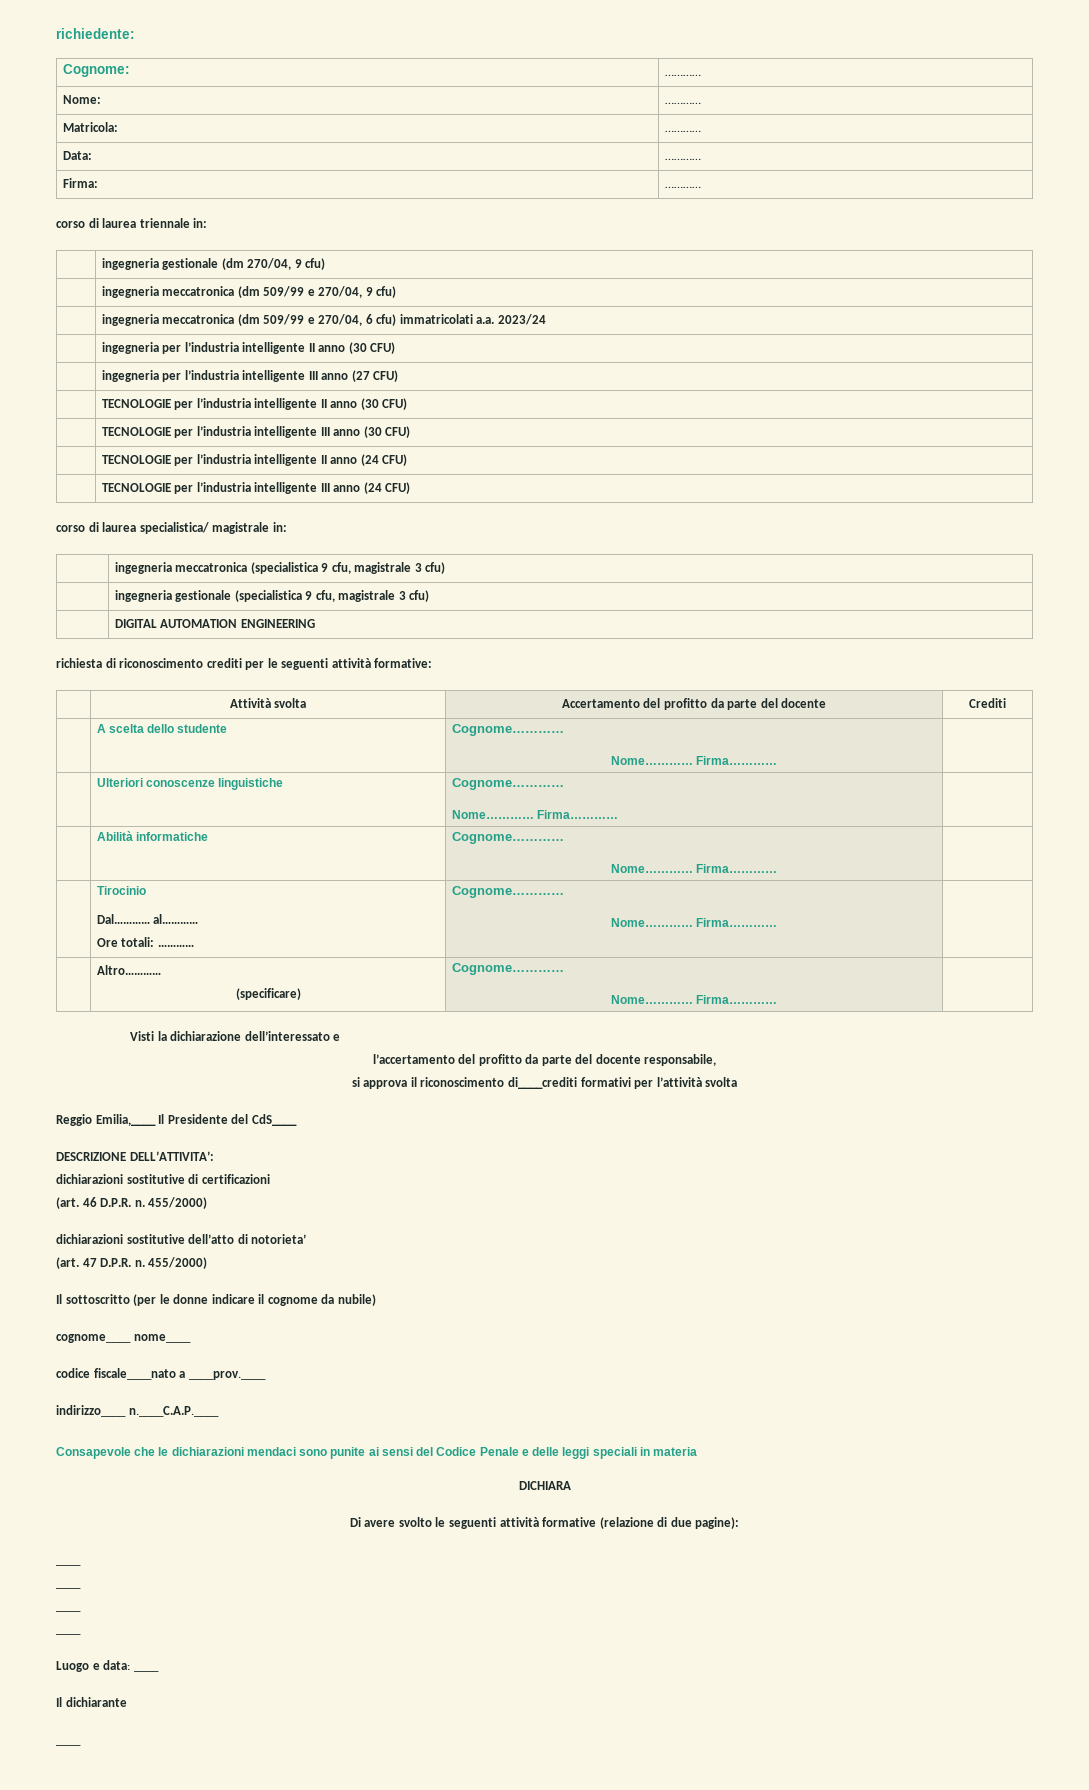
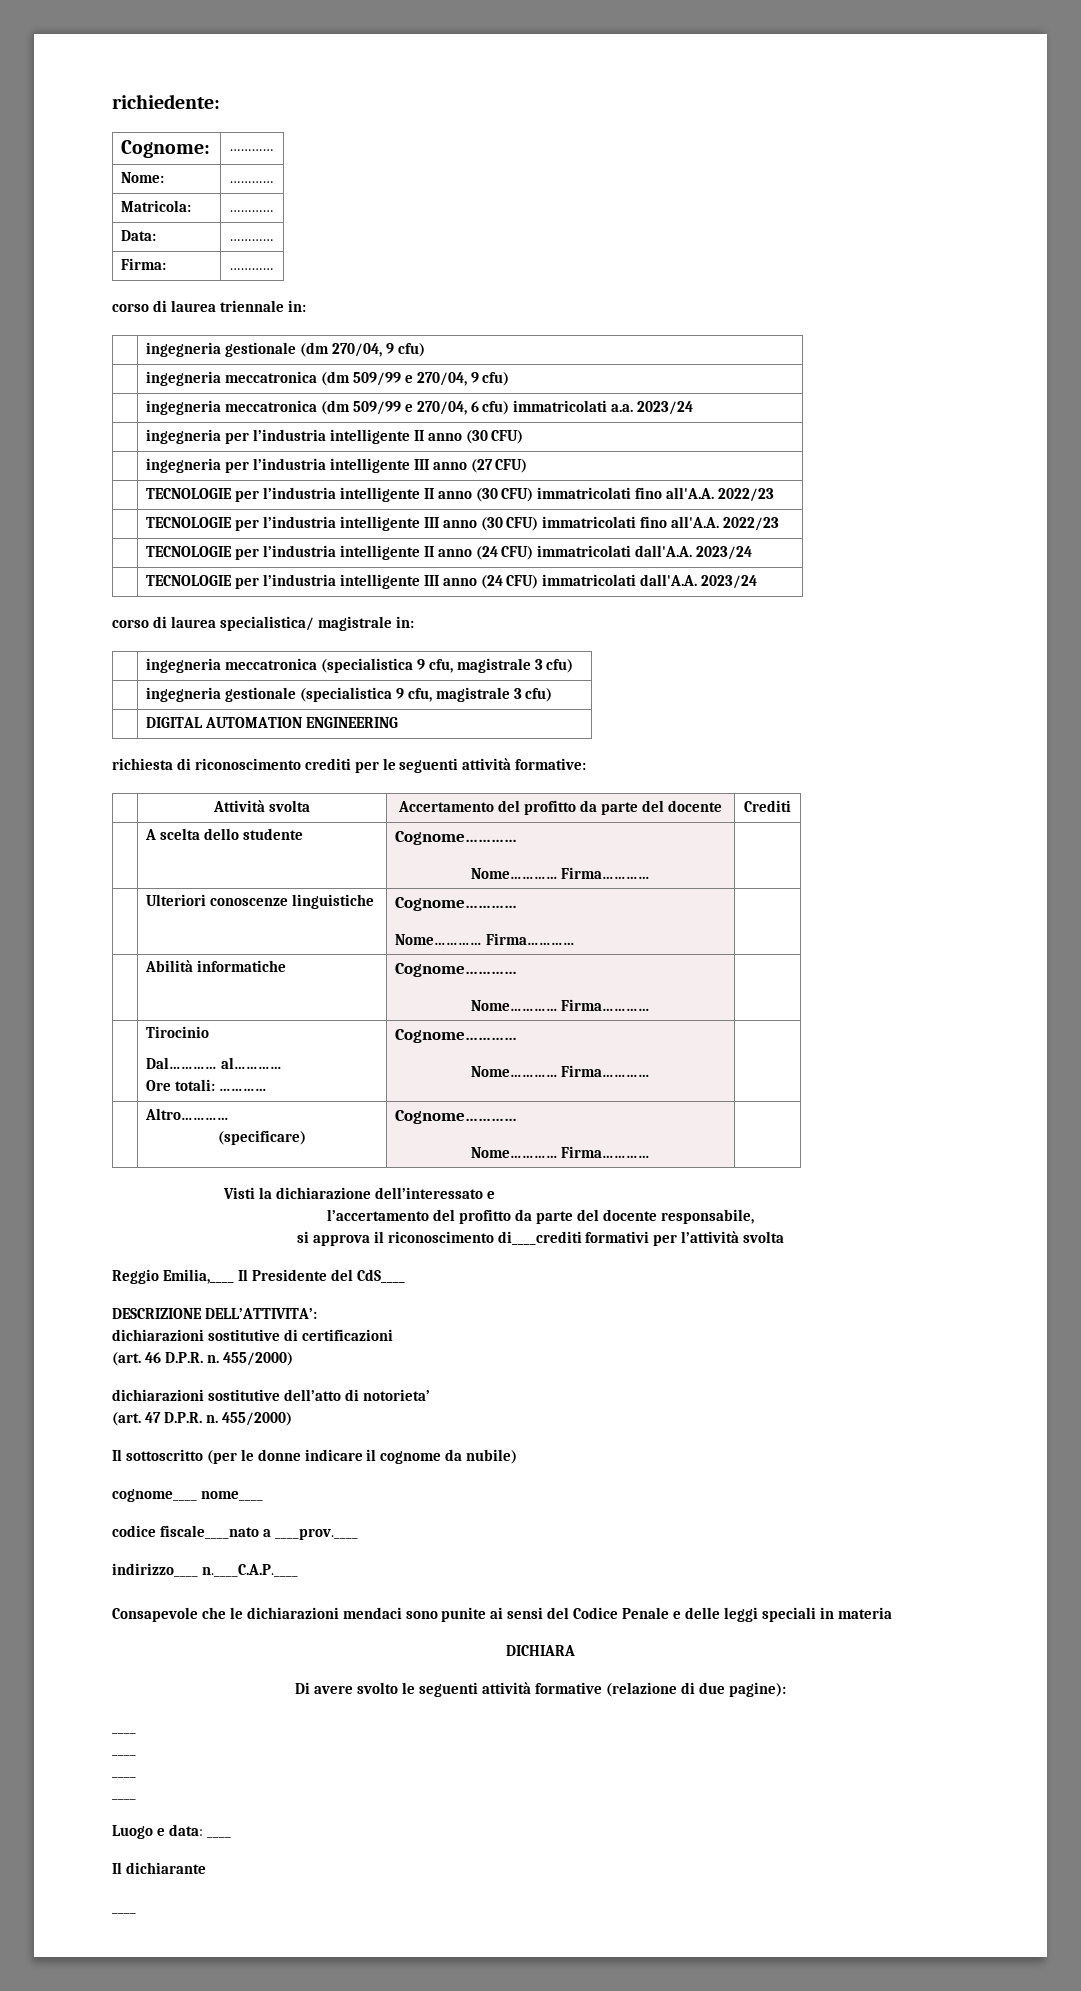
(408, 404) none -> [537,487,775,502] immatricolati fino all'A.A. 2022/23
(411, 432) none -> [542,516,780,531] immatricolati fino all'A.A. 2022/23
(408, 460) none -> [537,545,753,560] immatricolati dall'A.A. 2023/24
(411, 488) none -> [542,574,758,589] immatricolati dall'A.A. 2023/24

